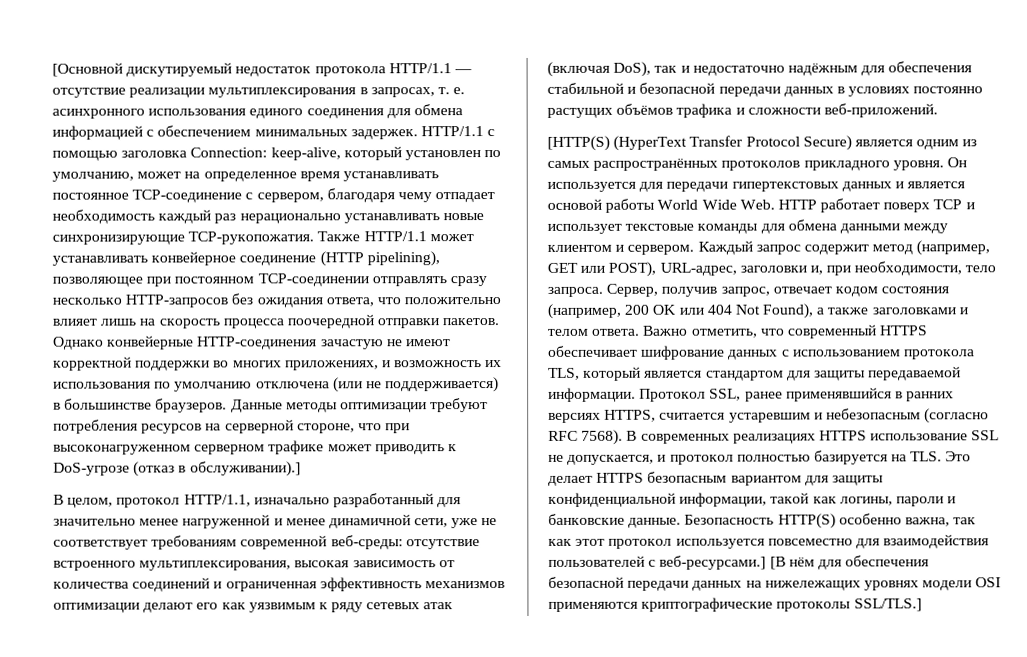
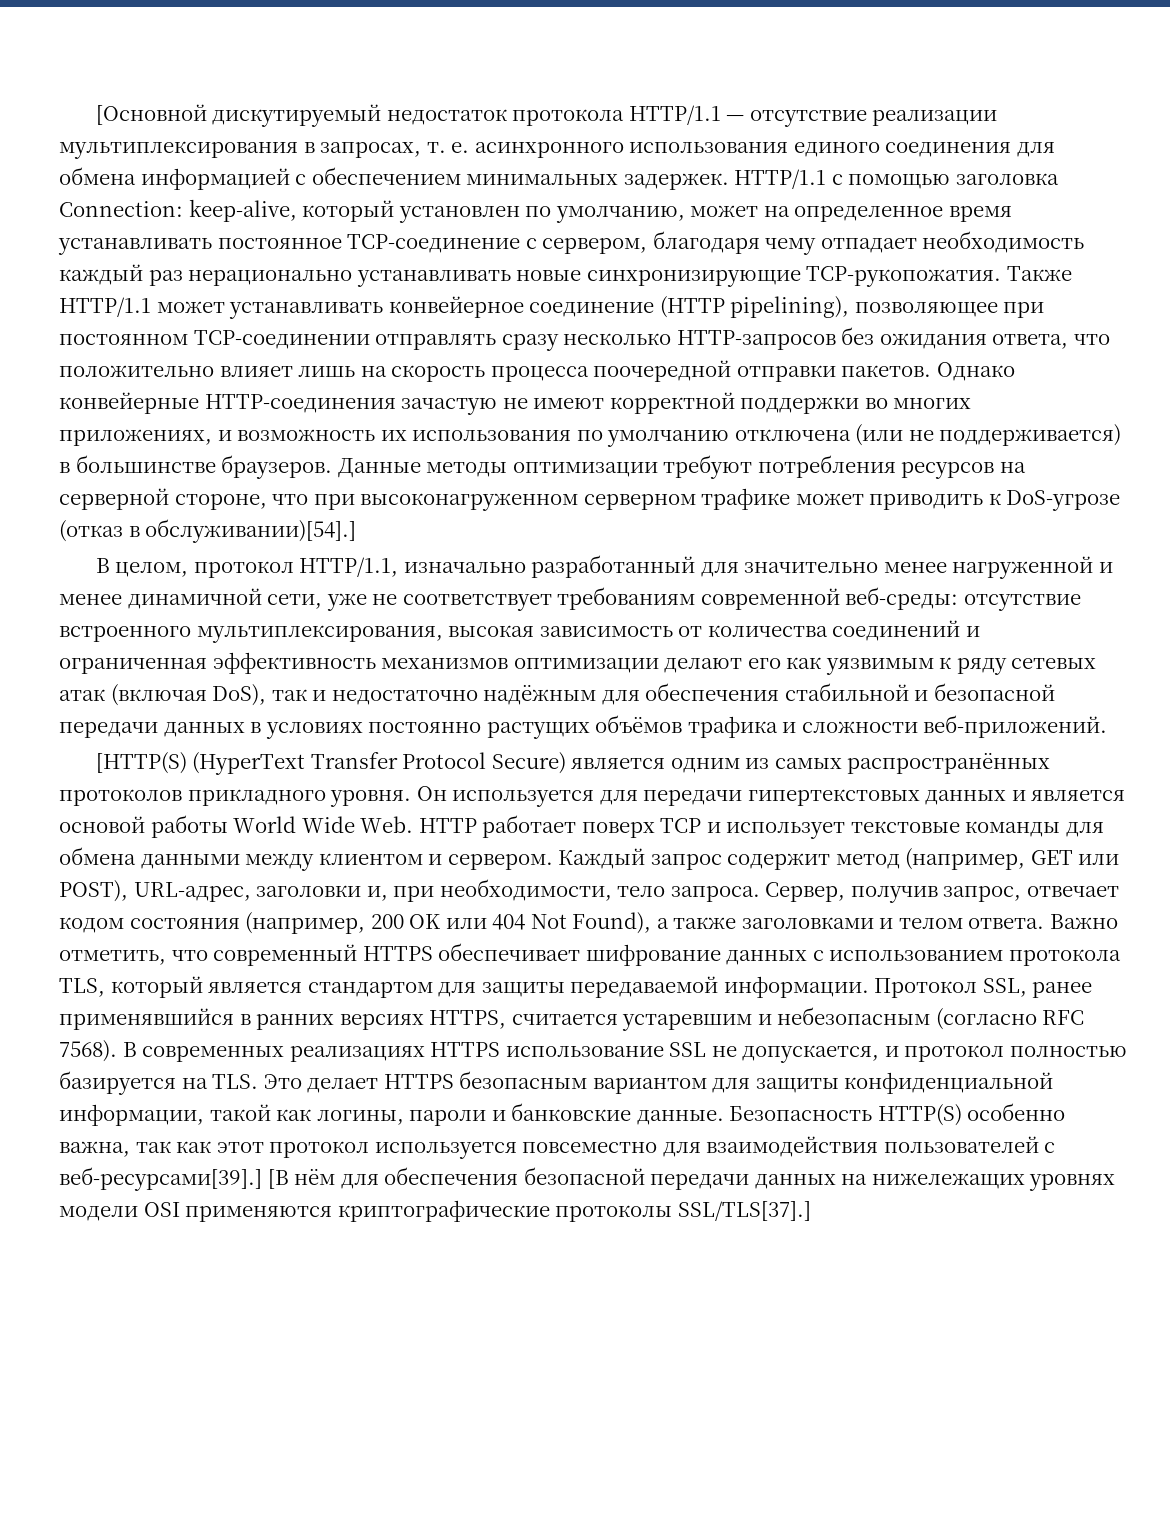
[189,461,301,477] обслуживании).] -> [145,519,357,543] обслуживании)[54].]
[659,555,767,570] веб-ресурсами.] -> [59,1167,262,1191] веб-ресурсами[39].]
[853,598,922,612] SSL/TLS.] -> [677,1201,811,1221] SSL/TLS[37].]

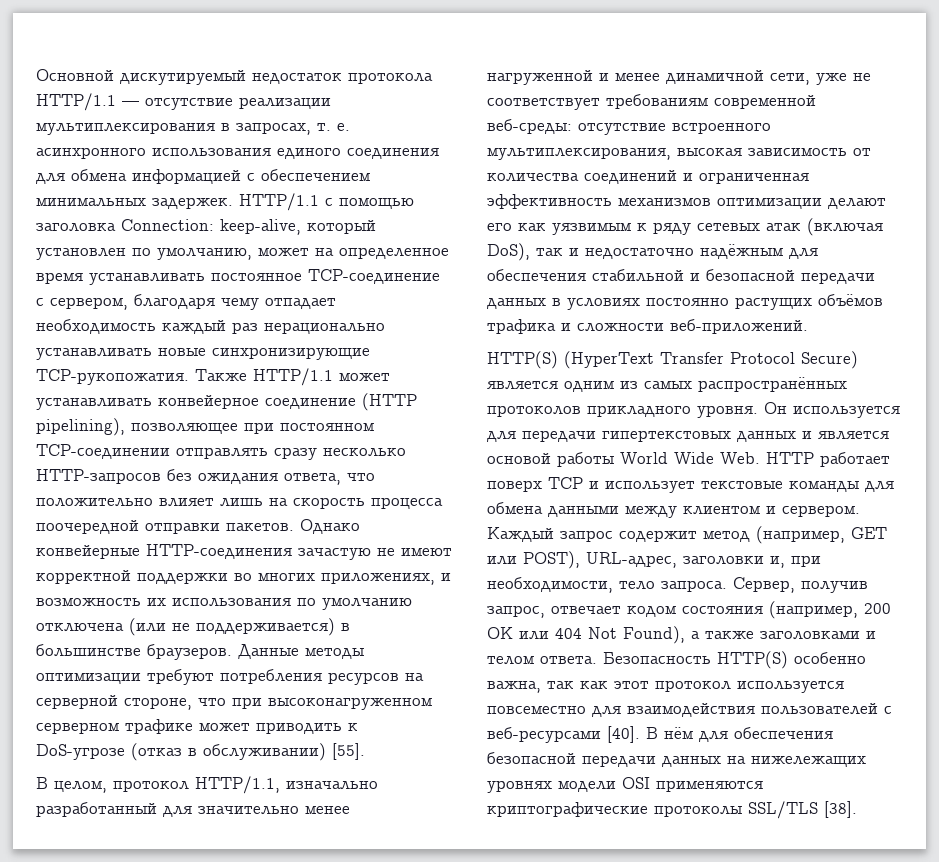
[95,104,207,125] [Основной -> [36,69,114,81] Основной
[145,519,357,543] обслуживании)[54].] -> [203,743,365,761] обслуживании) [55].
[95,752,187,774] [HTTP(S) -> [487,351,558,369] HTTP(S)
[1050,914,1119,929] [59,943,1121,966] [59,976,1093,998] [59,1007,1085,1031] [59,1040,1127,1063] [59,1071,1054,1095] [59,1103,724,1126] Важно отметить, что современный HTTPS обеспечивает шифрование данных с использованием протокола TLS, который является стандартом для защиты передаваемой информации. Протокол SSL, ранее применявшийся в ранних версиях HTTPS, считается устаревшим и небезопасным (согласно RFC 7568). В современных реализациях HTTPS использование SSL не допускается, и протокол полностью базируется на TLS. Это делает HTTPS безопасным вариантом для защиты конфиденциальной информации, такой как логины, пароли и банковские данные. -> (597, 660) none
[59,1167,289,1191] веб-ресурсами[39].] [В -> [487,726,658,743] веб-ресурсами [40]. В
[677,1201,811,1221] SSL/TLS[37].] -> [748,801,857,819] SSL/TLS [38].

